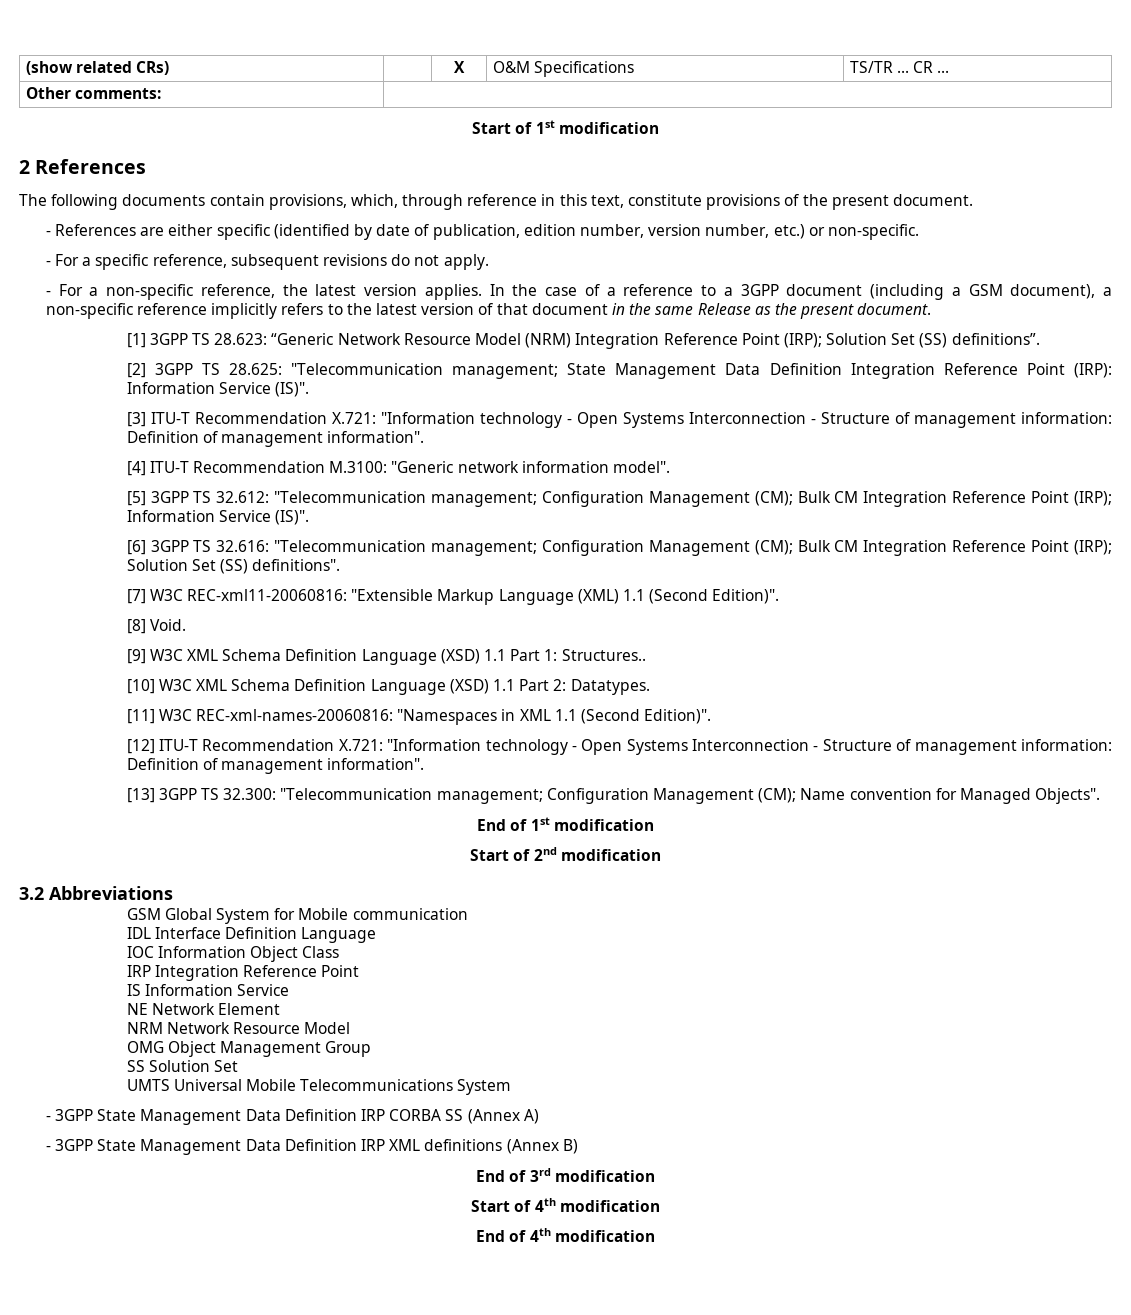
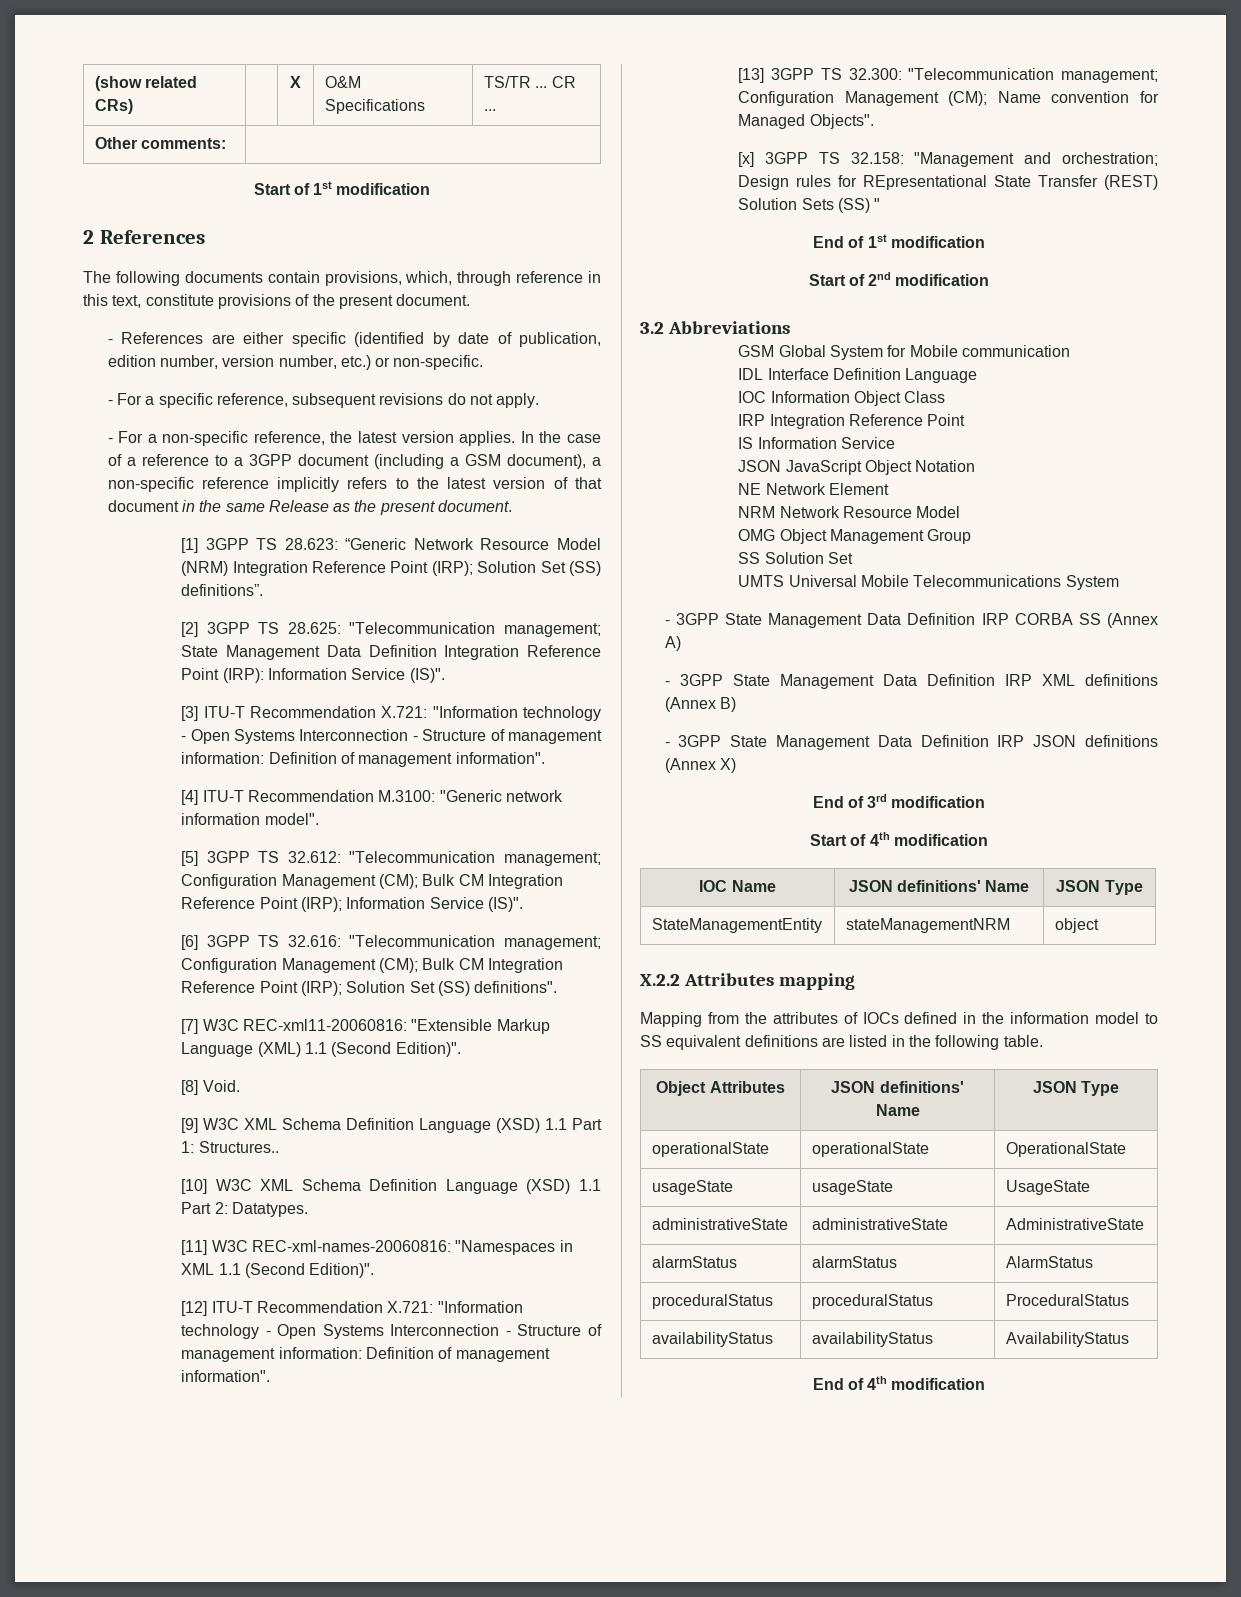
(1101, 796) none -> [738,152,1158,167] [738,175,1158,190] [738,198,881,213] // [x] 3GPP TS 32.158: "Management and orchestration; Design rules for REpresentational State Transfer (REST) Solution Sets (SS) "
(290, 990) none -> [738,460,976,475] // JSON JavaScript Object Notation
(578, 1146) none -> [664,735,1158,750] [664,758,736,773] // - 3GPP State Management Data Definition IRP JSON definitions (Annex X)
(660, 1206) none -> [699,880,776,892] [848,880,1030,892] [1056,880,1143,895] [651,918,822,933] [845,918,1010,933] [1054,918,1099,933] [640,973,856,990] [640,1012,1158,1027] [640,1035,1043,1050] [656,1081,785,1096] [831,1081,964,1093] [875,1104,920,1116] [1032,1081,1120,1096] [651,1142,769,1157] [811,1142,929,1157] [1005,1142,1126,1157] [651,1180,733,1195] [811,1180,893,1195] [1005,1180,1090,1195] [651,1218,788,1230] [811,1218,948,1230] [1005,1218,1144,1230] [651,1256,737,1268] [811,1256,897,1268] [1005,1256,1093,1268] [651,1294,773,1309] [811,1294,933,1309] [1005,1294,1129,1306] [651,1332,773,1347] [811,1332,933,1347] [1005,1332,1129,1347] // IOC Name | JSON definitions' Name | JSON Type // StateManagementEntity | stateManagementNRM | object // X.2.2 Attributes mapping // Mapping from the attributes of IOCs defined in the information model to SS equivalent definitions are listed in the following table. // Object Attributes | JSON definitions' Name | JSON Type // operationalState | operationalState | OperationalState // usageState | usageState | UsageState // administrativeState | administrativeState | AdministrativeState // alarmStatus | alarmStatus | AlarmStatus // proceduralStatus | proceduralStatus | ProceduralStatus // availabilityStatus | availabilityStatus | AvailabilityStatus

